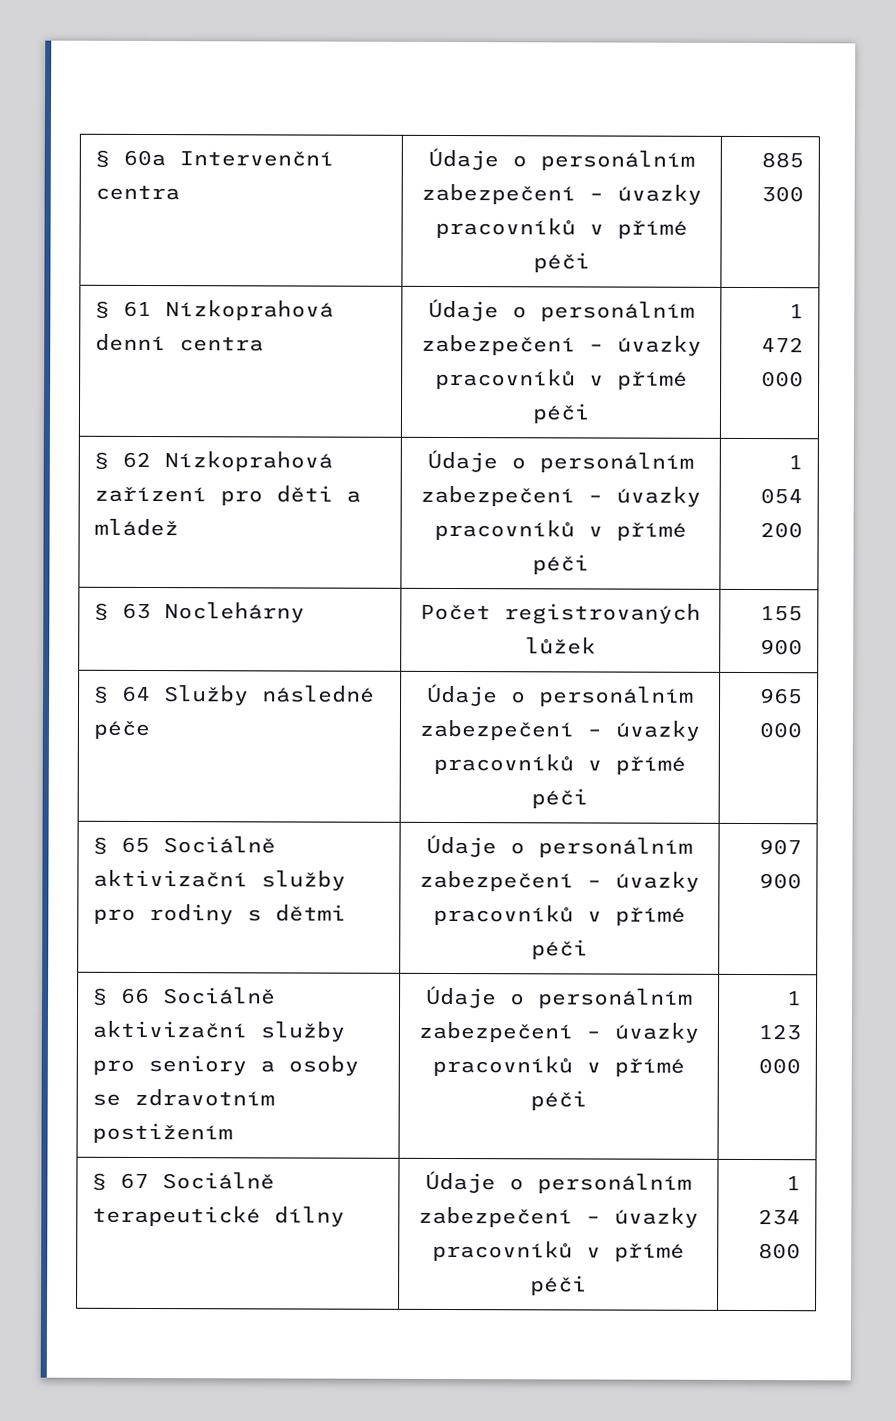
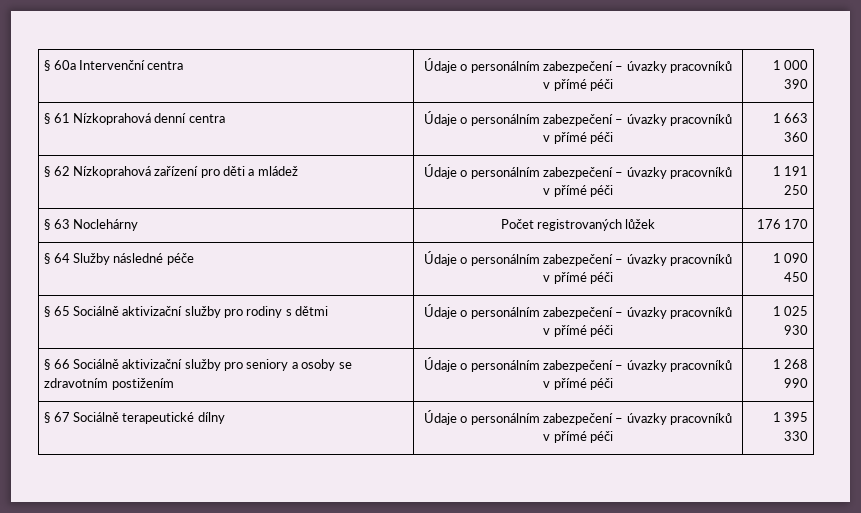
[761,152,805,169] [761,186,805,203] 885 300 -> [772,60,808,70] [783,79,808,89] 1 000 390
[761,337,805,353] [761,371,805,388] 472 000 -> [783,113,808,123] [783,132,808,142] 663 360
[760,488,804,505] [760,522,804,539] 054 200 -> [783,166,808,176] [783,185,808,195] 191 250
[760,606,804,622] [760,639,804,656] 155 900 -> [756,219,808,229] 176 170
[760,688,804,705] [759,722,803,739] 965 000 -> [772,253,808,263] [783,272,808,282] 1 090 450
[759,839,803,856] [759,873,803,890] 907 900 -> [772,306,808,316] [783,325,808,335] 1 025 930
[758,1024,802,1041] [758,1058,802,1075] 123 000 -> [783,359,808,369] [783,378,808,388] 268 990
[758,1209,802,1226] [758,1243,802,1260] 234 800 -> [783,412,808,422] [783,431,808,441] 395 330

